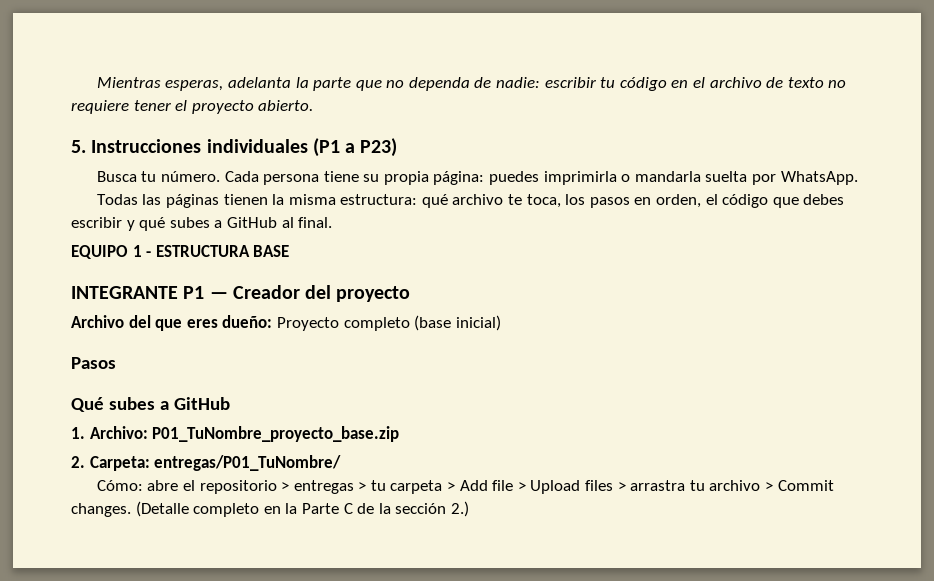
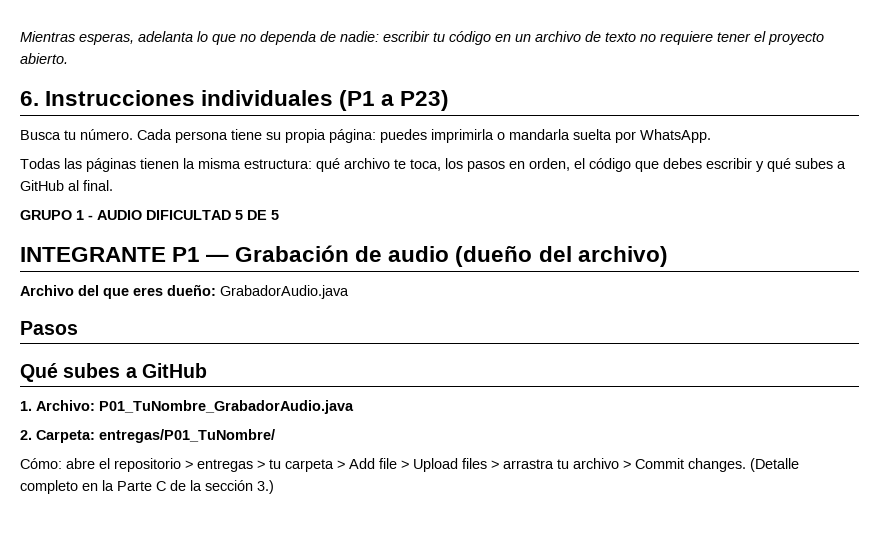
[295,77,352,91] la parte -> [197,31,208,42] lo
[693,77,706,88] el -> [515,34,531,42] un
[71,140,86,153] 5. -> [20,91,39,106] 6.
[71,245,128,259] EQUIPO -> [20,210,72,220] GRUPO
[155,245,290,257] [71,285,411,302] ESTRUCTURA BASE // INTEGRANTE P1 — Creador del proyecto -> [97,210,279,220] [20,245,668,267] AUDIO DIFICULTAD 5 DE 5 // INTEGRANTE P1 — Grabación de audio (dueño del archivo)
[276,315,501,331] Proyecto completo (base inicial) -> [220,285,349,299] GrabadorAudio.java
[152,426,400,442] P01_TuNombre_proyecto_base.zip -> [99,400,354,414] P01_TuNombre_GrabadorAudio.java
[450,501,469,517] 2.) -> [257,480,274,494] 3.)

